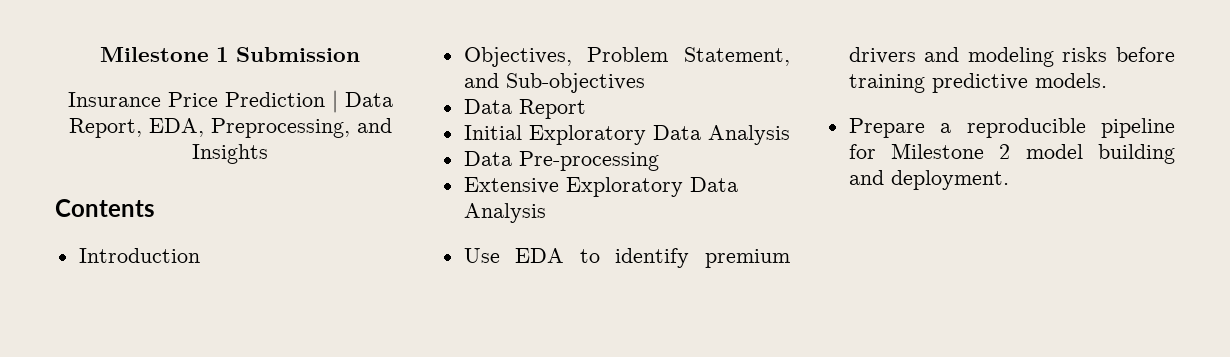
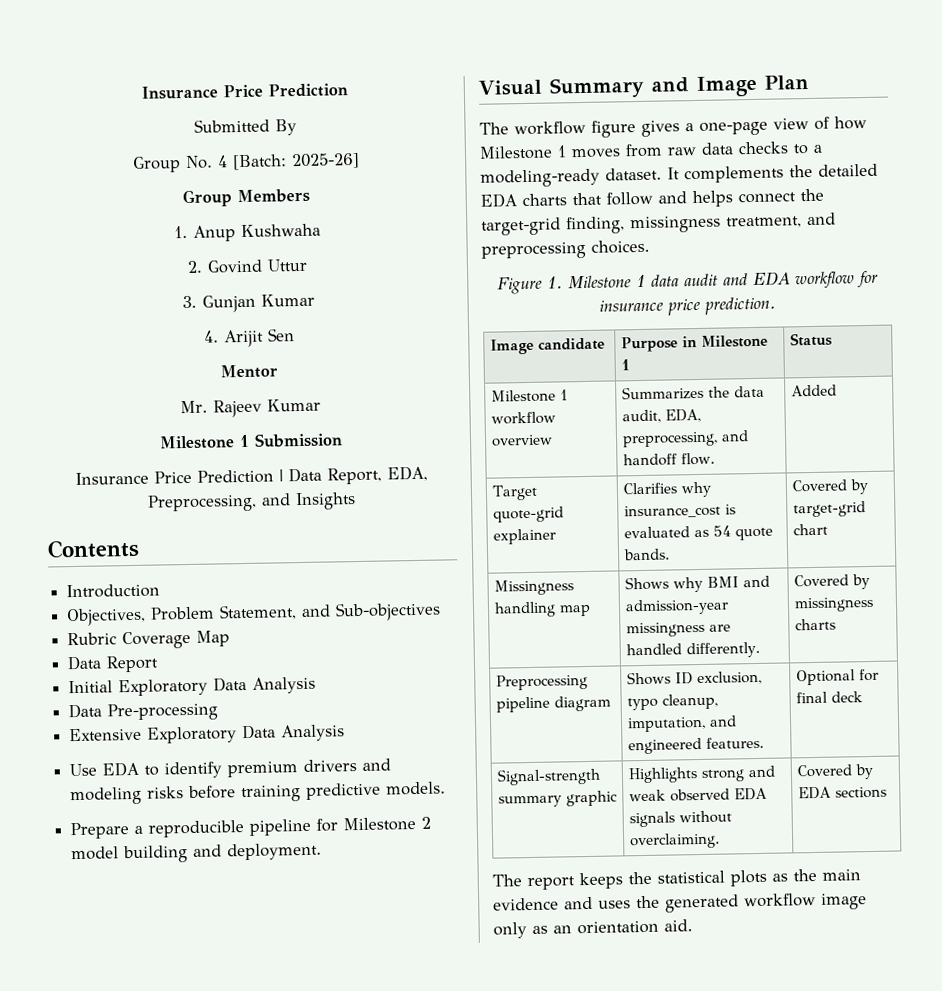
(100, 54) none -> [140,83,348,100] [193,118,297,136] [131,152,360,173] [182,188,310,208] [173,223,321,242] [187,258,308,274] [181,293,315,313] [203,328,295,348] [220,364,278,379] [179,398,321,418] Insurance Price Prediction // Submitted By // Group No. 4 [Batch: 2025-26] // Group Members // 1. Anup Kushwaha // 2. Govind Uttur // 3. Gunjan Kumar // 4. Arijit Sen // Mentor // Mr. Rajeev Kumar //
(645, 83) none -> [67,630,231,650] // Rubric Coverage Map
(1009, 180) none -> [478,74,809,99] [479,115,867,138] [479,141,823,160] [480,163,878,188] [480,188,824,208] [481,212,836,236] [481,239,650,260] [496,270,879,295] [598,296,776,316] [489,337,605,355] [620,334,768,353] [620,359,630,371] [789,332,833,347] [490,389,568,403] [490,411,556,425] [490,434,553,447] [621,385,765,401] [621,408,701,424] [621,430,749,448] [622,452,715,467] [790,384,837,397] [491,484,538,501] [492,506,564,523] [492,528,556,545] [622,481,712,498] [623,504,736,519] [623,525,773,541] [622,548,670,561] [791,479,869,495] [792,501,866,518] [792,523,828,536] [493,579,574,596] [493,601,591,618] [624,575,770,593] [624,598,729,616] [625,621,731,638] [625,641,760,659] [793,573,870,590] [793,596,874,613] [794,618,836,631] [495,673,588,691] [495,695,611,713] [626,670,762,686] [626,693,718,711] [626,715,737,733] [627,736,764,755] [795,668,879,686] [795,691,863,704] [496,767,601,786] [497,790,618,808] [627,765,776,784] [628,787,767,802] [628,810,732,828] [628,832,720,850] [796,763,874,780] [797,786,887,800] [492,868,861,891] [493,892,867,913] [493,919,693,939] // Visual Summary and Image Plan // The workflow figure gives a one-page view of how Milestone 1 moves from raw data checks to a modeling-ready dataset. It complements the detailed EDA charts that follow and helps connect the target-grid finding, missingness treatment, and preprocessing choices. // Figure 1. Milestone 1 data audit and EDA workflow for insurance price prediction. // Image candidate | Purpose in Milestone 1 | Status // Milestone 1 workflow overview | Summarizes the data audit, EDA, preprocessing, and handoff flow. | Added // Target quote-grid explainer | Clarifies why insurance_cost is evaluated as 54 quote bands. | Covered by target-grid chart // Missingness handling map | Shows why BMI and admission-year missingness are handled differently. | Covered by missingness charts // Preprocessing pipeline diagram | Shows ID exclusion, typo cleanup, imputation, and engineered features. | Optional for final deck // Signal-strength summary graphic | Highlights strong and weak observed EDA signals without overclaiming. | Covered by EDA sections // The report keeps the statistical plots as the main evidence and uses the generated workflow image only as an orientation aid.

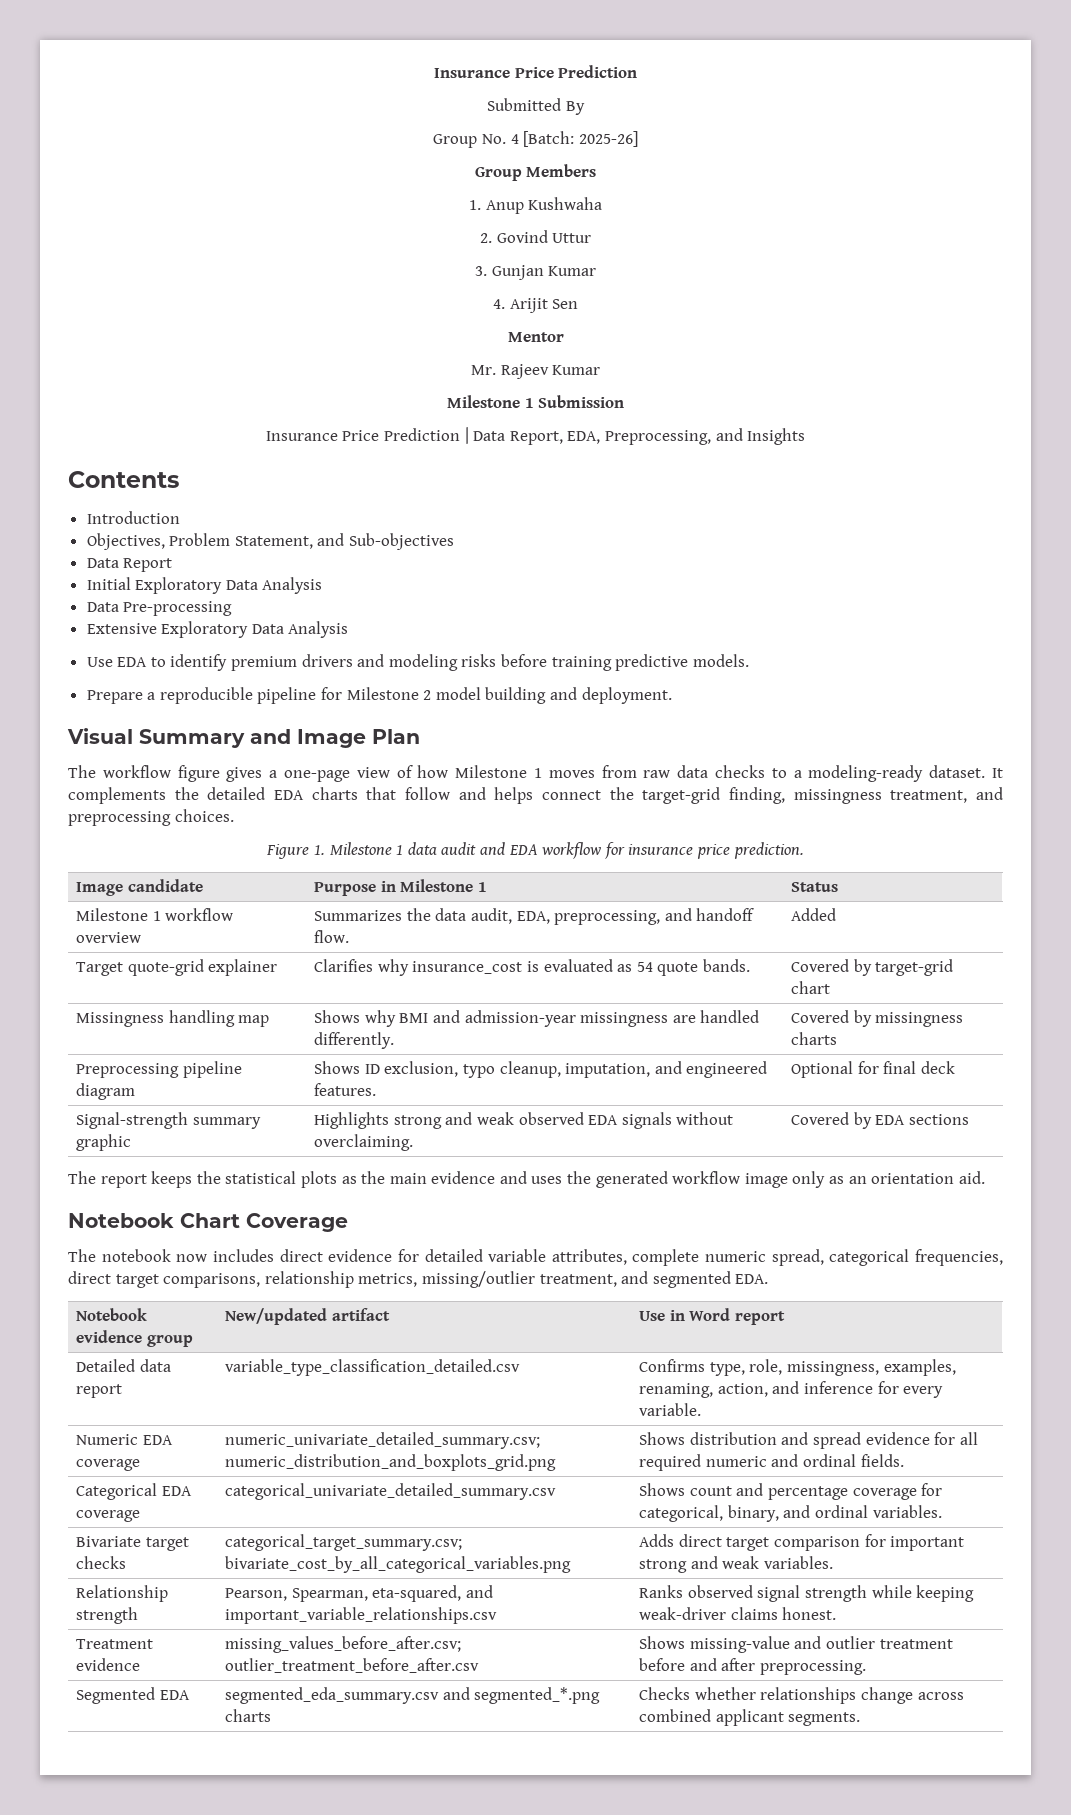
[67,630,231,650] // Rubric Coverage Map -> (455, 541) none
(693, 925) none -> [68,1213,348,1232] [68,1249,1003,1266] [68,1271,769,1288] [76,1308,148,1321] [76,1330,193,1347] [225,1308,390,1325] [639,1308,786,1325] [76,1359,171,1372] [76,1384,123,1398] [225,1359,521,1376] [639,1359,956,1376] [639,1381,944,1398] [639,1403,702,1416] [76,1434,173,1445] [76,1459,141,1471] [225,1432,541,1449] [225,1454,557,1471] [639,1432,978,1449] [639,1454,904,1471] [76,1483,192,1500] [76,1510,141,1522] [225,1483,557,1500] [639,1483,943,1500] [639,1505,942,1522] [76,1536,189,1551] [76,1556,127,1569] [225,1534,463,1551] [225,1556,572,1573] [639,1534,965,1551] [639,1556,834,1573] [76,1585,169,1602] [76,1607,139,1624] [225,1585,494,1602] [225,1607,498,1624] [639,1585,975,1602] [639,1607,837,1620] [76,1639,154,1649] [76,1658,141,1671] [225,1636,462,1653] [225,1658,480,1673] [639,1636,953,1653] [639,1658,867,1675] [76,1687,190,1704] [225,1687,601,1704] [225,1709,272,1722] [639,1687,964,1704] [639,1709,861,1726] // Notebook Chart Coverage // The notebook now includes direct evidence for detailed variable attributes, complete numeric spread, categorical frequencies, direct target comparisons, relationship metrics, missing/outlier treatment, and segmented EDA. // Notebook evidence group | New/updated artifact | Use in Word report // Detailed data report | variable_type_classification_detailed.csv | Confirms type, role, missingness, examples, renaming, action, and inference for every variable. // Numeric EDA coverage | numeric_univariate_detailed_summary.csv; numeric_distribution_and_boxplots_grid.png | Shows distribution and spread evidence for all required numeric and ordinal fields. // Categorical EDA coverage | categorical_univariate_detailed_summary.csv | Shows count and percentage coverage for categorical, binary, and ordinal variables. // Bivariate target checks | categorical_target_summary.csv; bivariate_cost_by_all_categorical_variables.png | Adds direct target comparison for important strong and weak variables. // Relationship strength | Pearson, Spearman, eta-squared, and important_variable_relationships.csv | Ranks observed signal strength while keeping weak-driver claims honest. // Treatment evidence | missing_values_before_after.csv; outlier_treatment_before_after.csv | Shows missing-value and outlier treatment before and after preprocessing. // Segmented EDA | segmented_eda_summary.csv and segmented_*.png charts | Checks whether relationships change across combined applicant segments.

